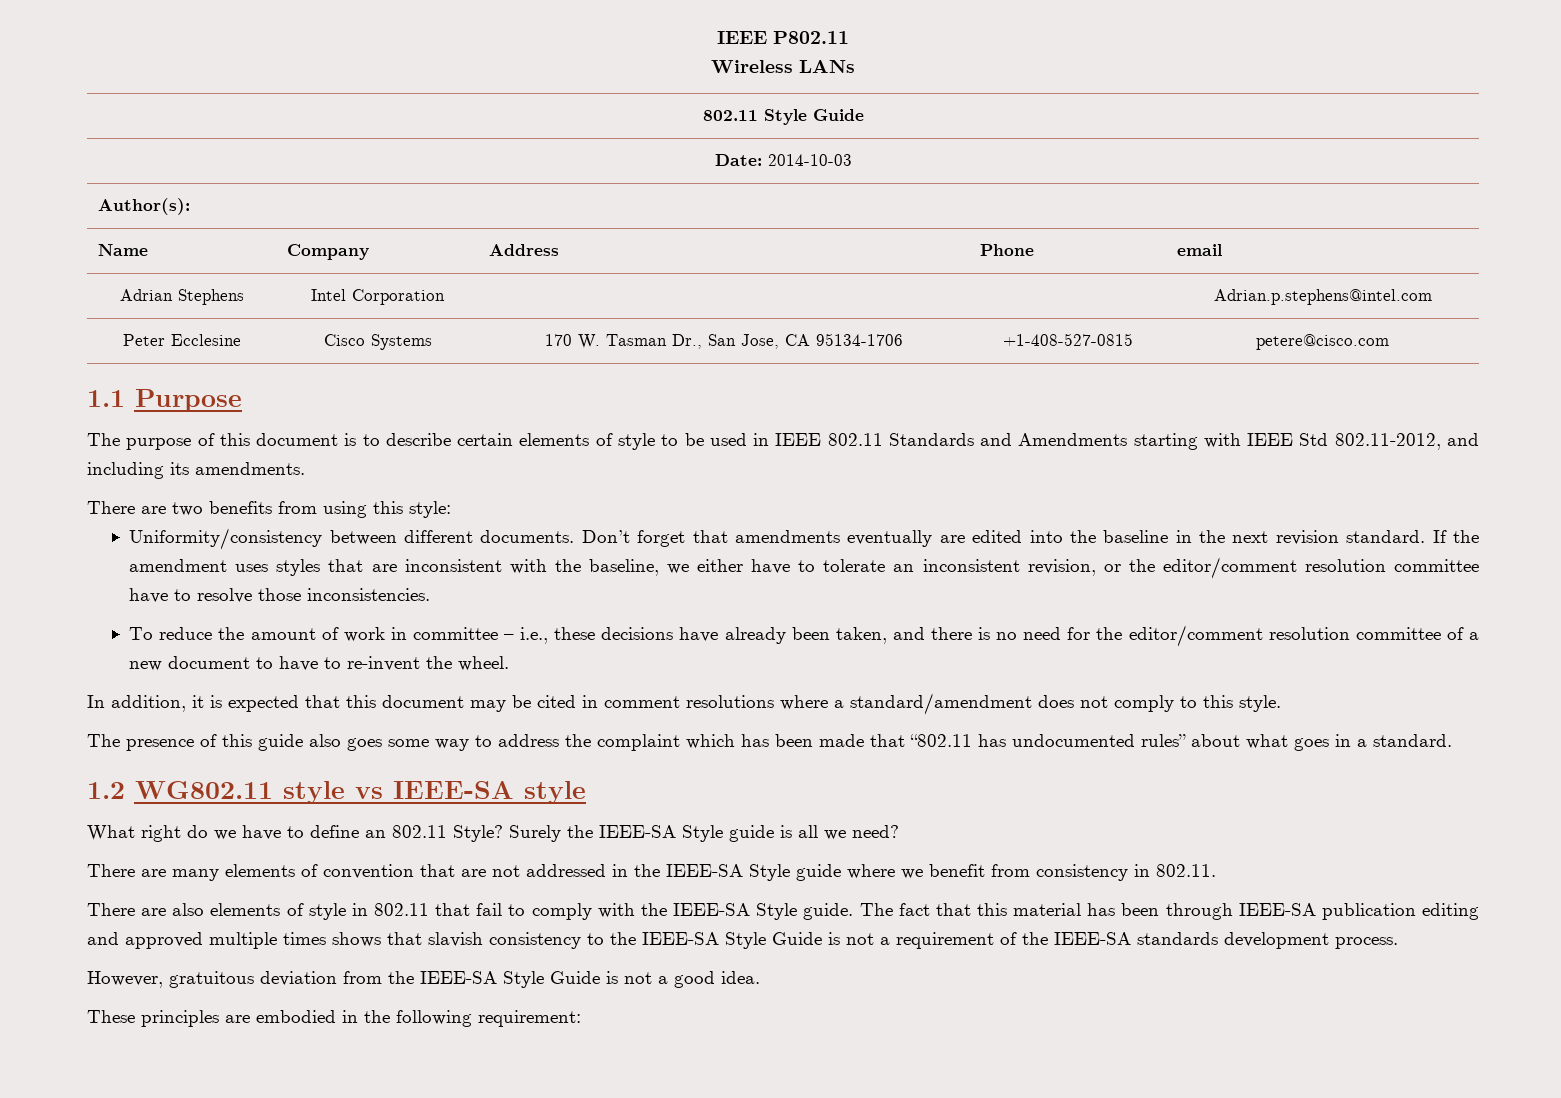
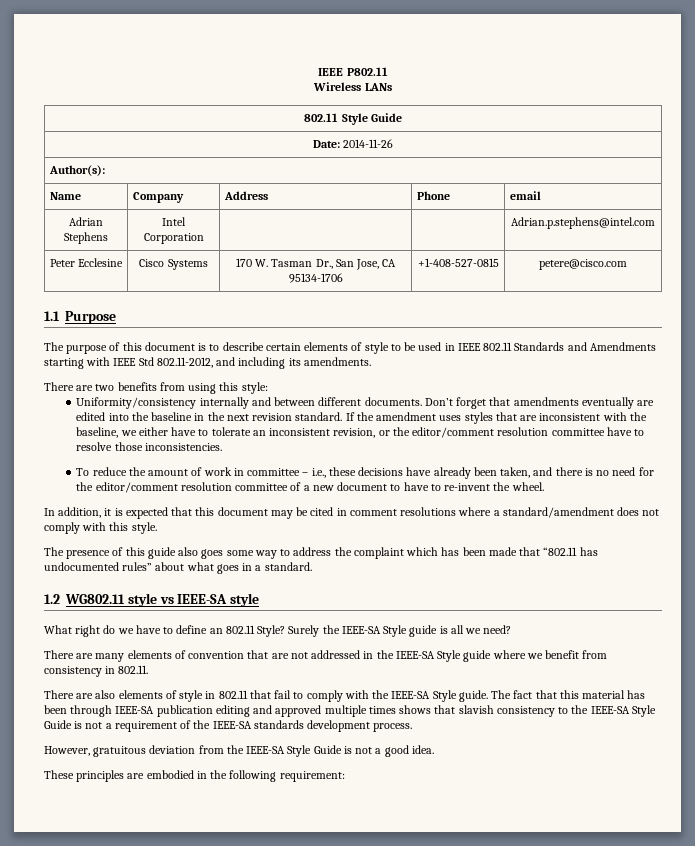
[767,154,852,166] 2014-10-03 -> [343,139,394,148] 2014-11-26
(323, 539) none -> [199,397,271,409] internally and
[1180,696,1197,708] to -> [82,522,107,531] with

